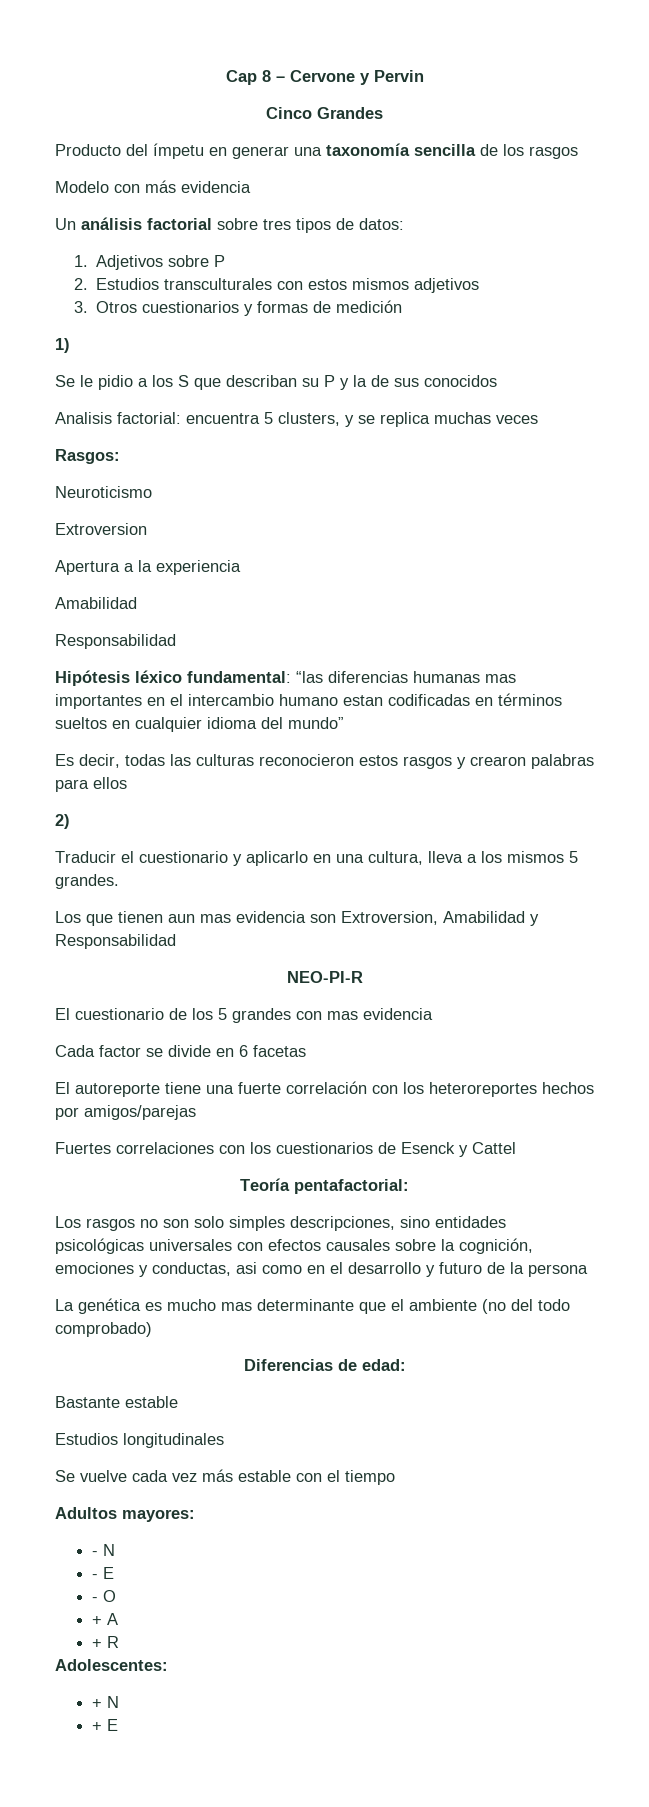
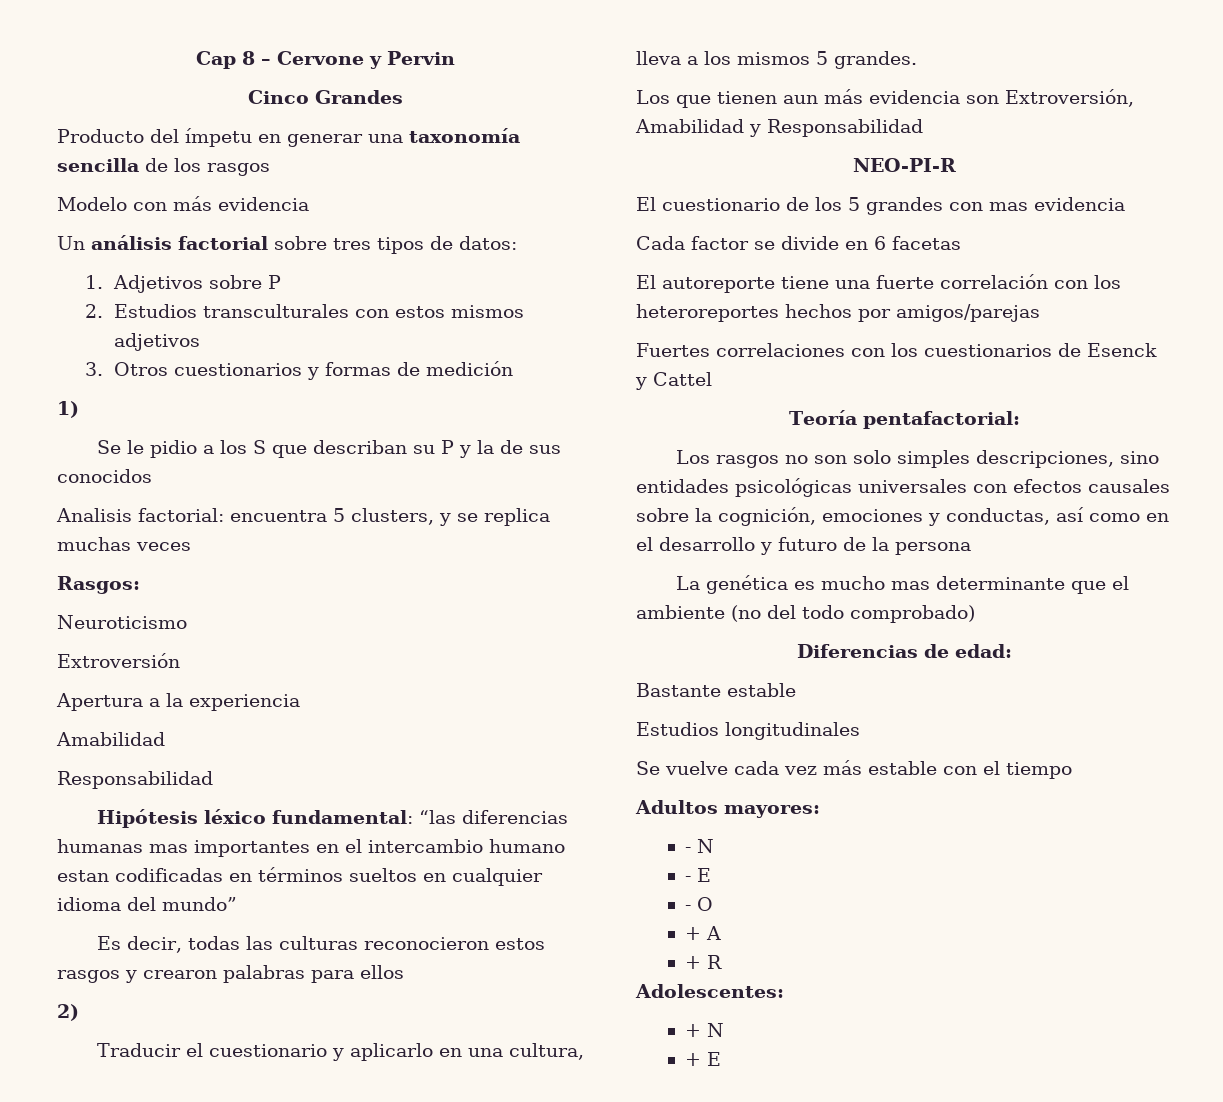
[55,523,147,535] Extroversion -> [57,653,180,668] Extroversión
[200,914,231,923] mas -> [824,89,863,104] más
[341,911,438,925] Extroversion, -> [1005,89,1134,107] Extroversión,
[236,1262,257,1274] asi -> [1056,507,1084,522] así

